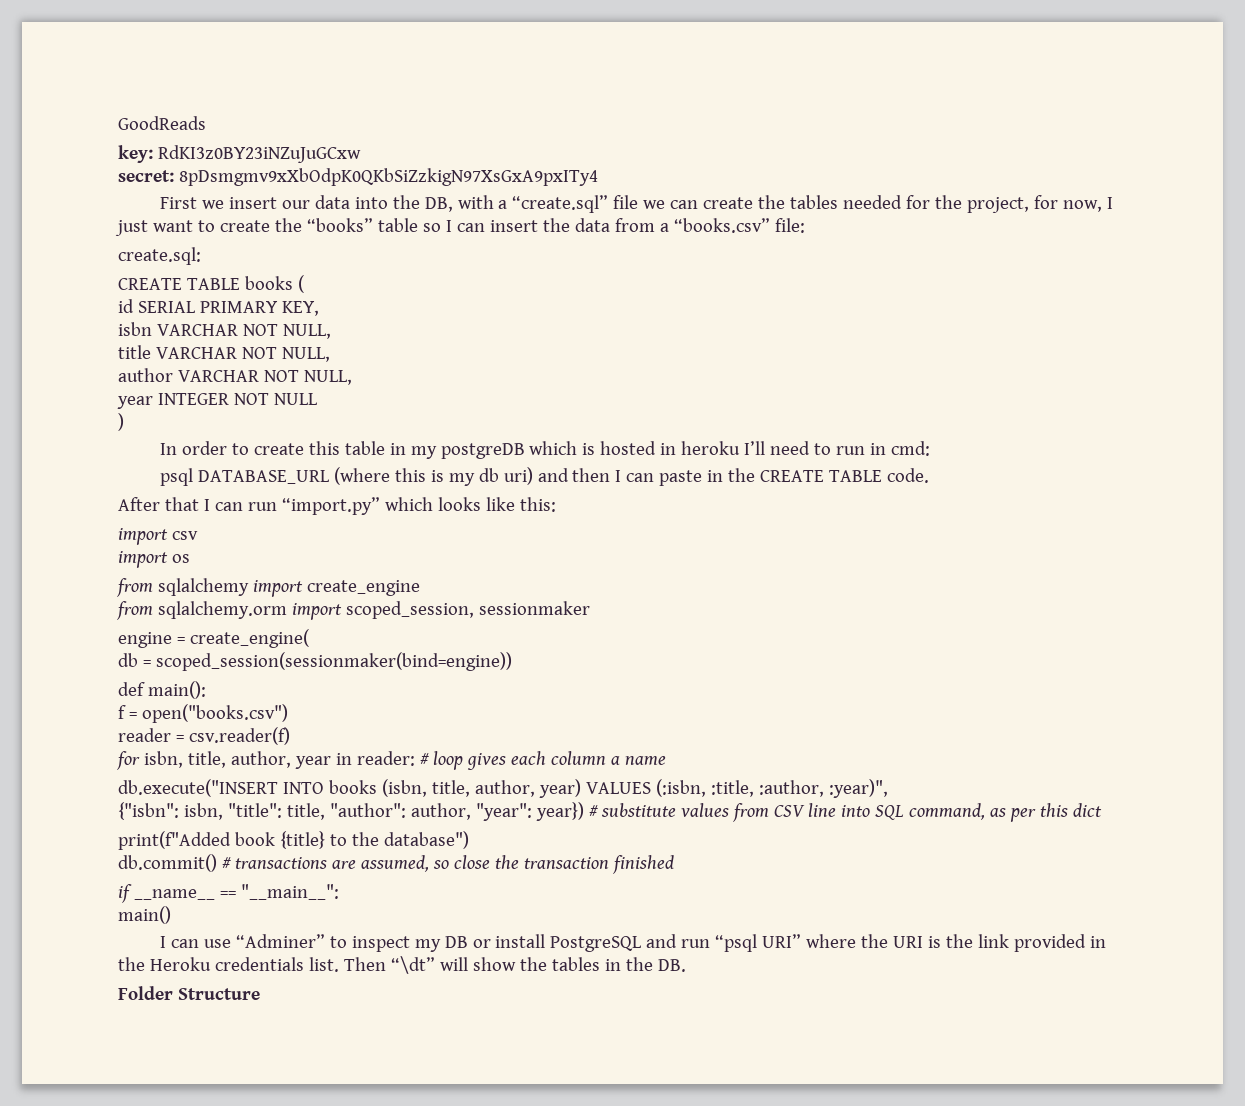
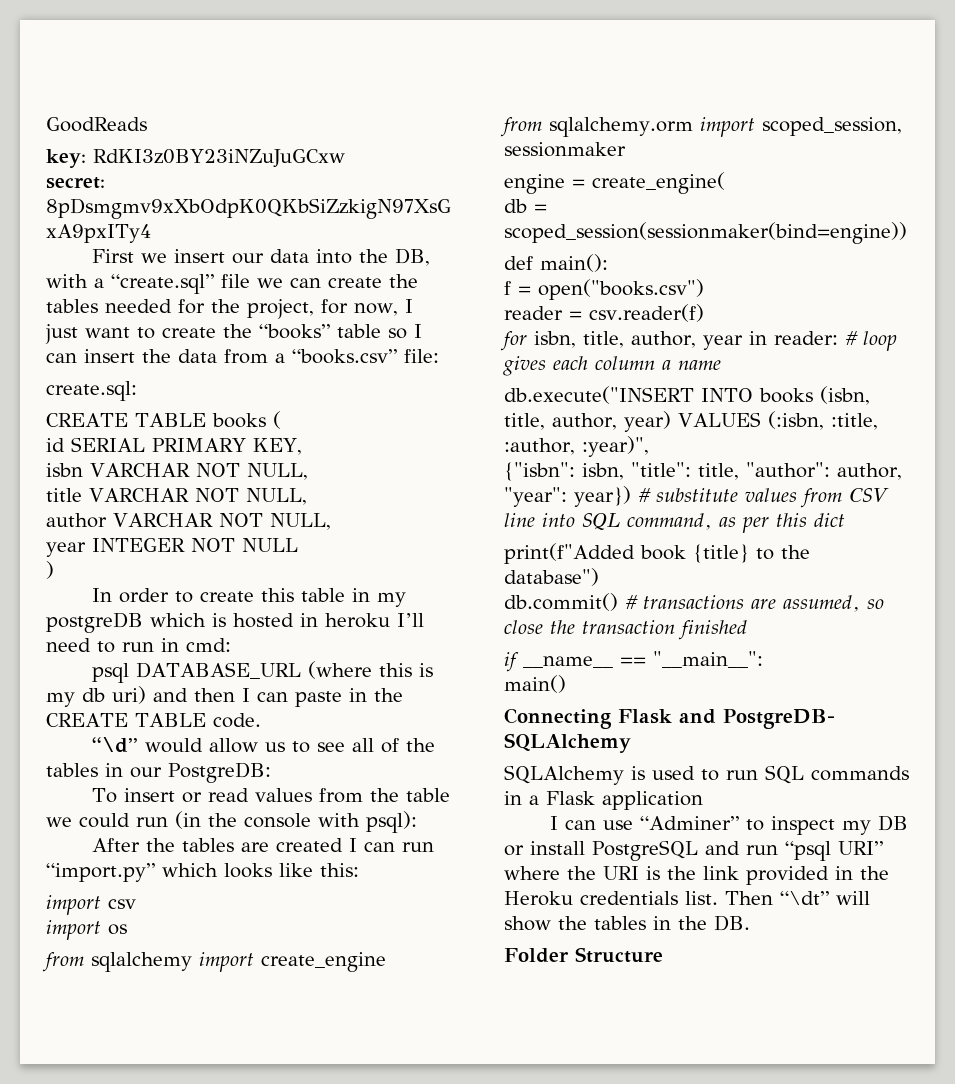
[118,497,199,511] After that -> [92,737,436,753] [46,762,271,783] [92,788,451,803] [46,811,417,833] [92,838,344,852] “\d” would allow us to see all of the tables in our PostgreDB: // To insert or read values from the table we could run (in the console with psql): // After the tables are created
(171, 915) none -> [504,708,835,729] [504,733,631,753] [504,765,909,785] [504,791,703,810] // Connecting Flask and PostgreDB- SQLAlchemy // SQLAlchemy is used to run SQL commands in a Flask application

